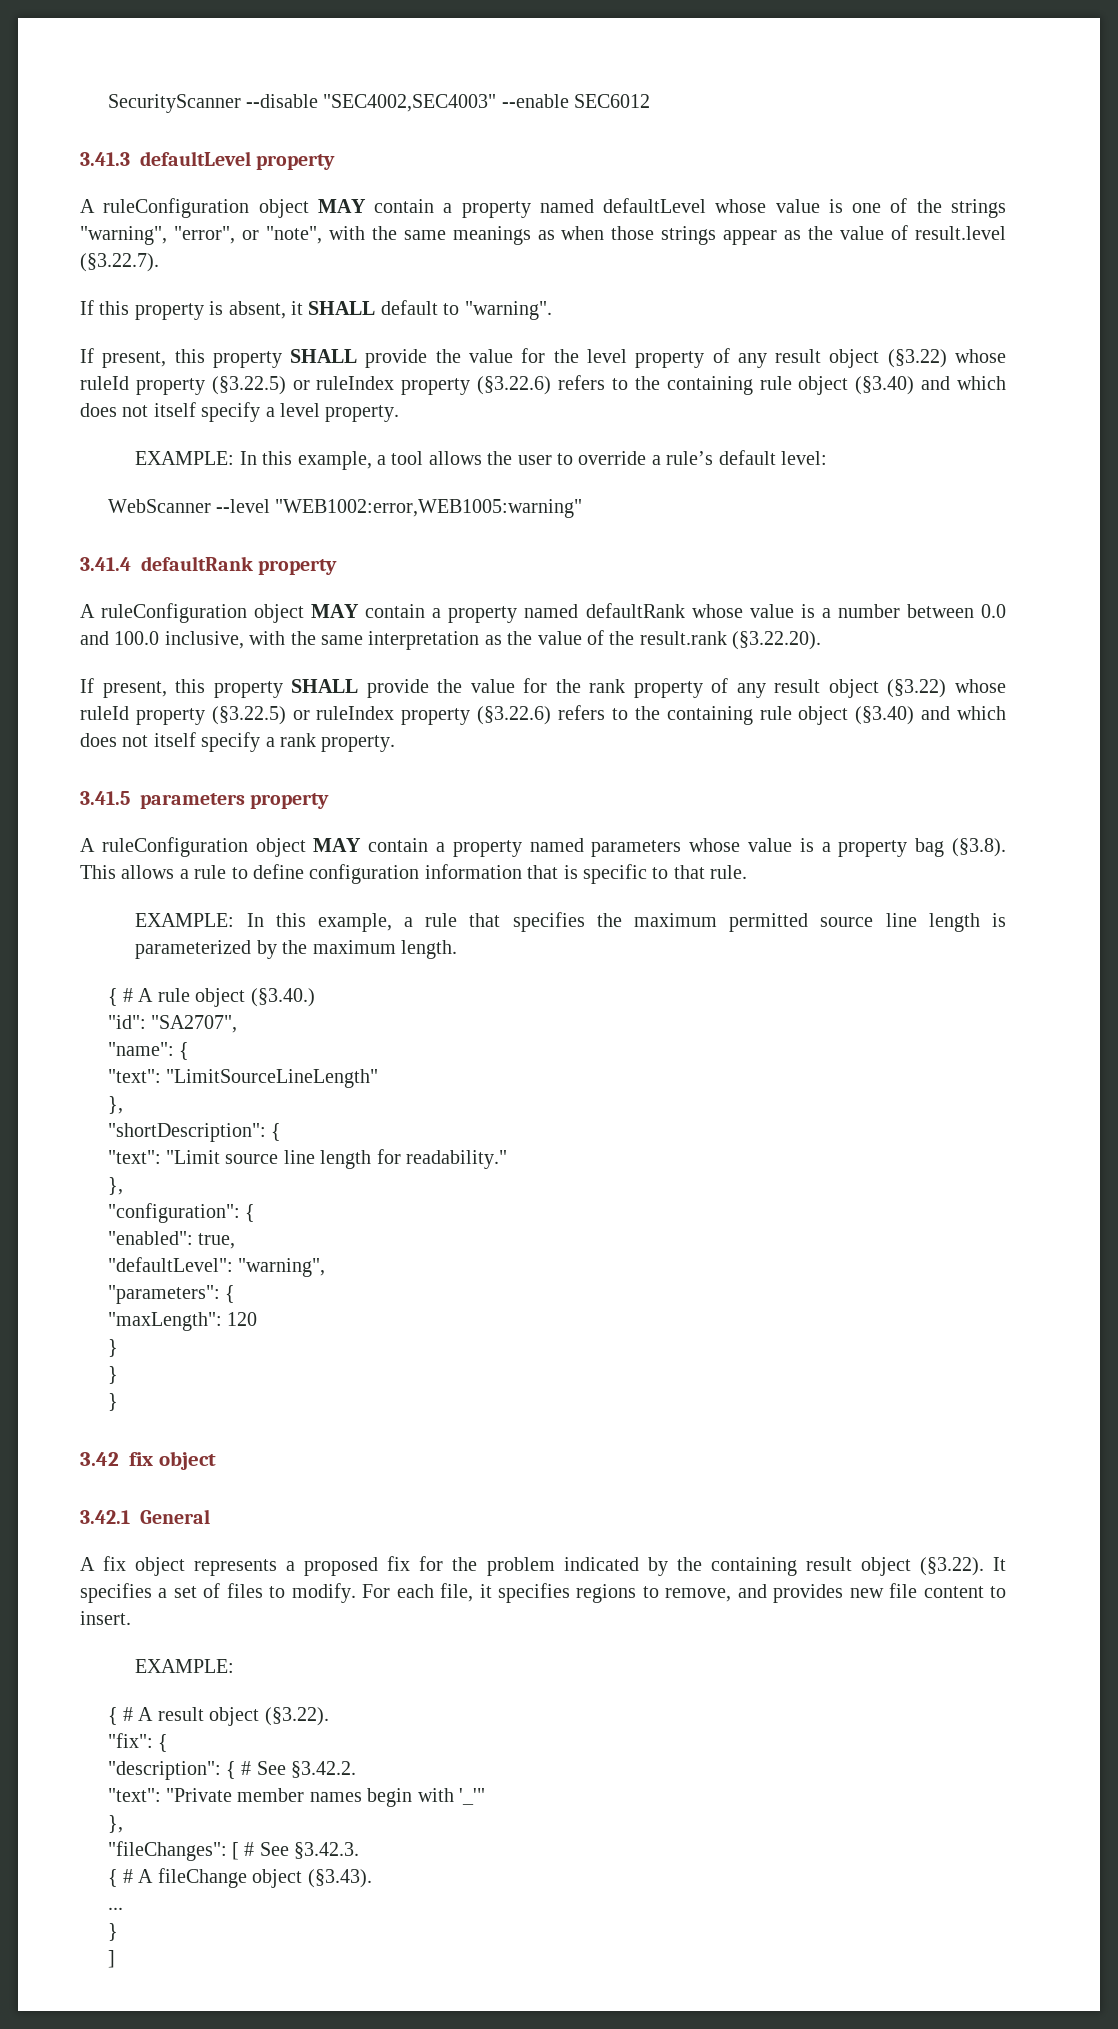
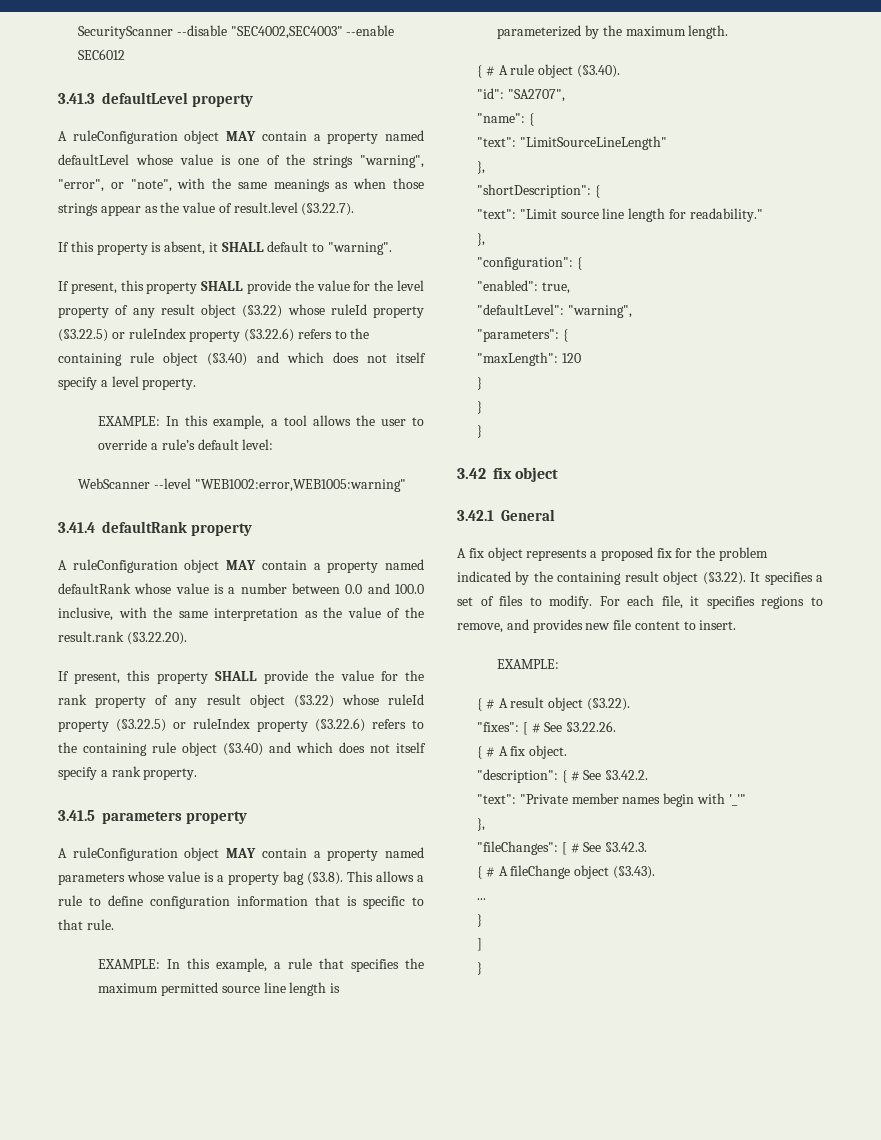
[250,988,315,1007] (§3.40.) -> [576,65,620,78] (§3.40).
[107,1733,169,1752] "fix": { -> [477,721,617,735] [477,745,568,759] "fixes": [ # See §3.22.26. // { # A fix object.
(115, 1959) none -> [477,962,483,975] // }

